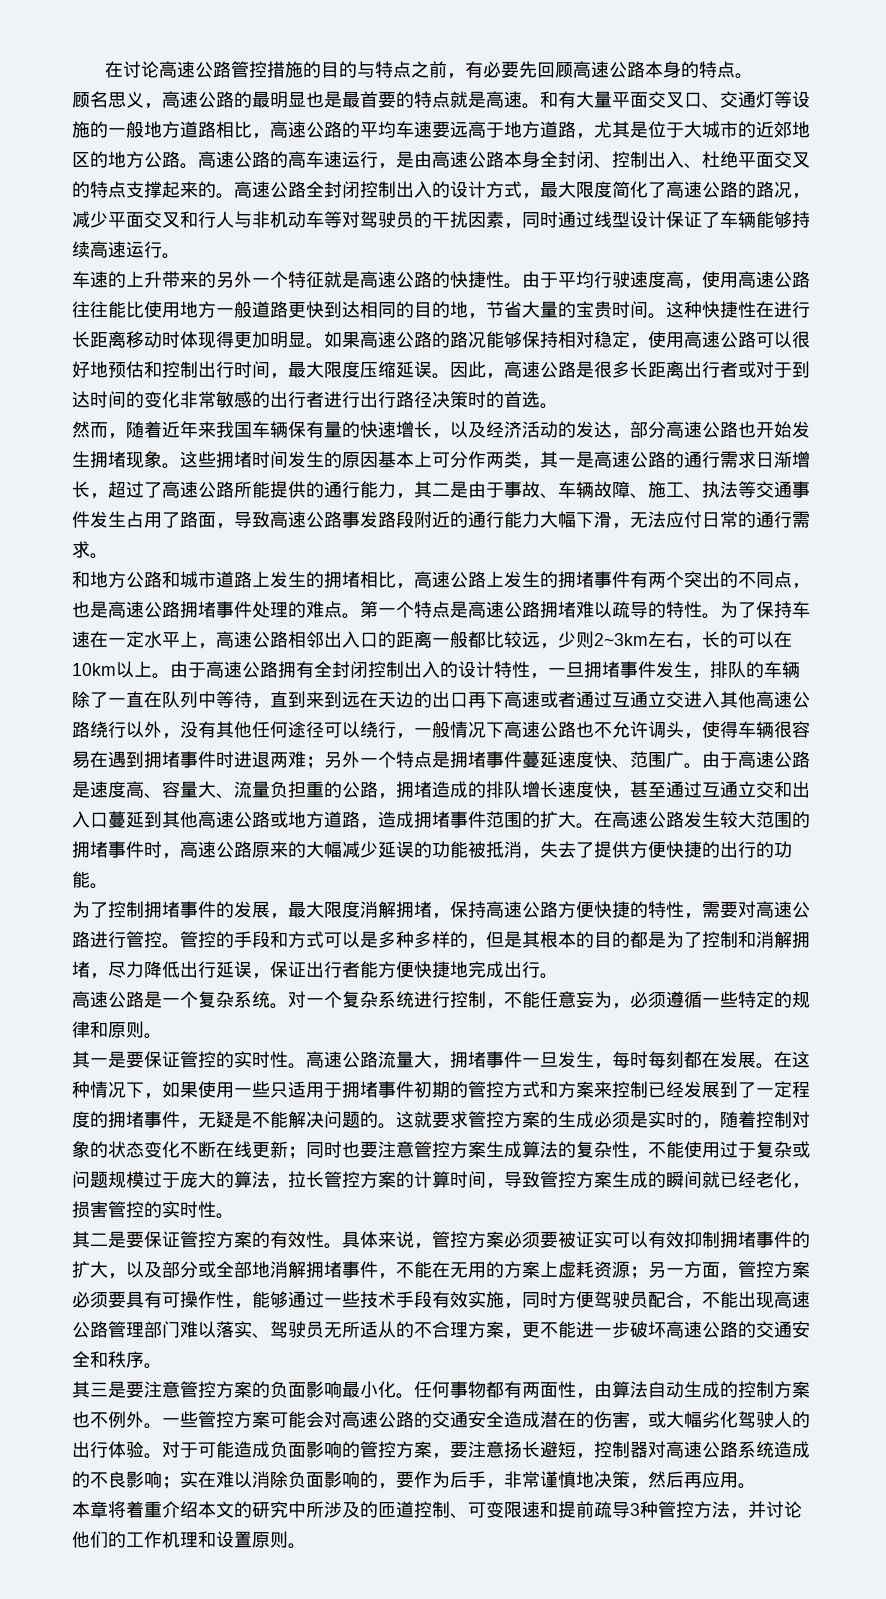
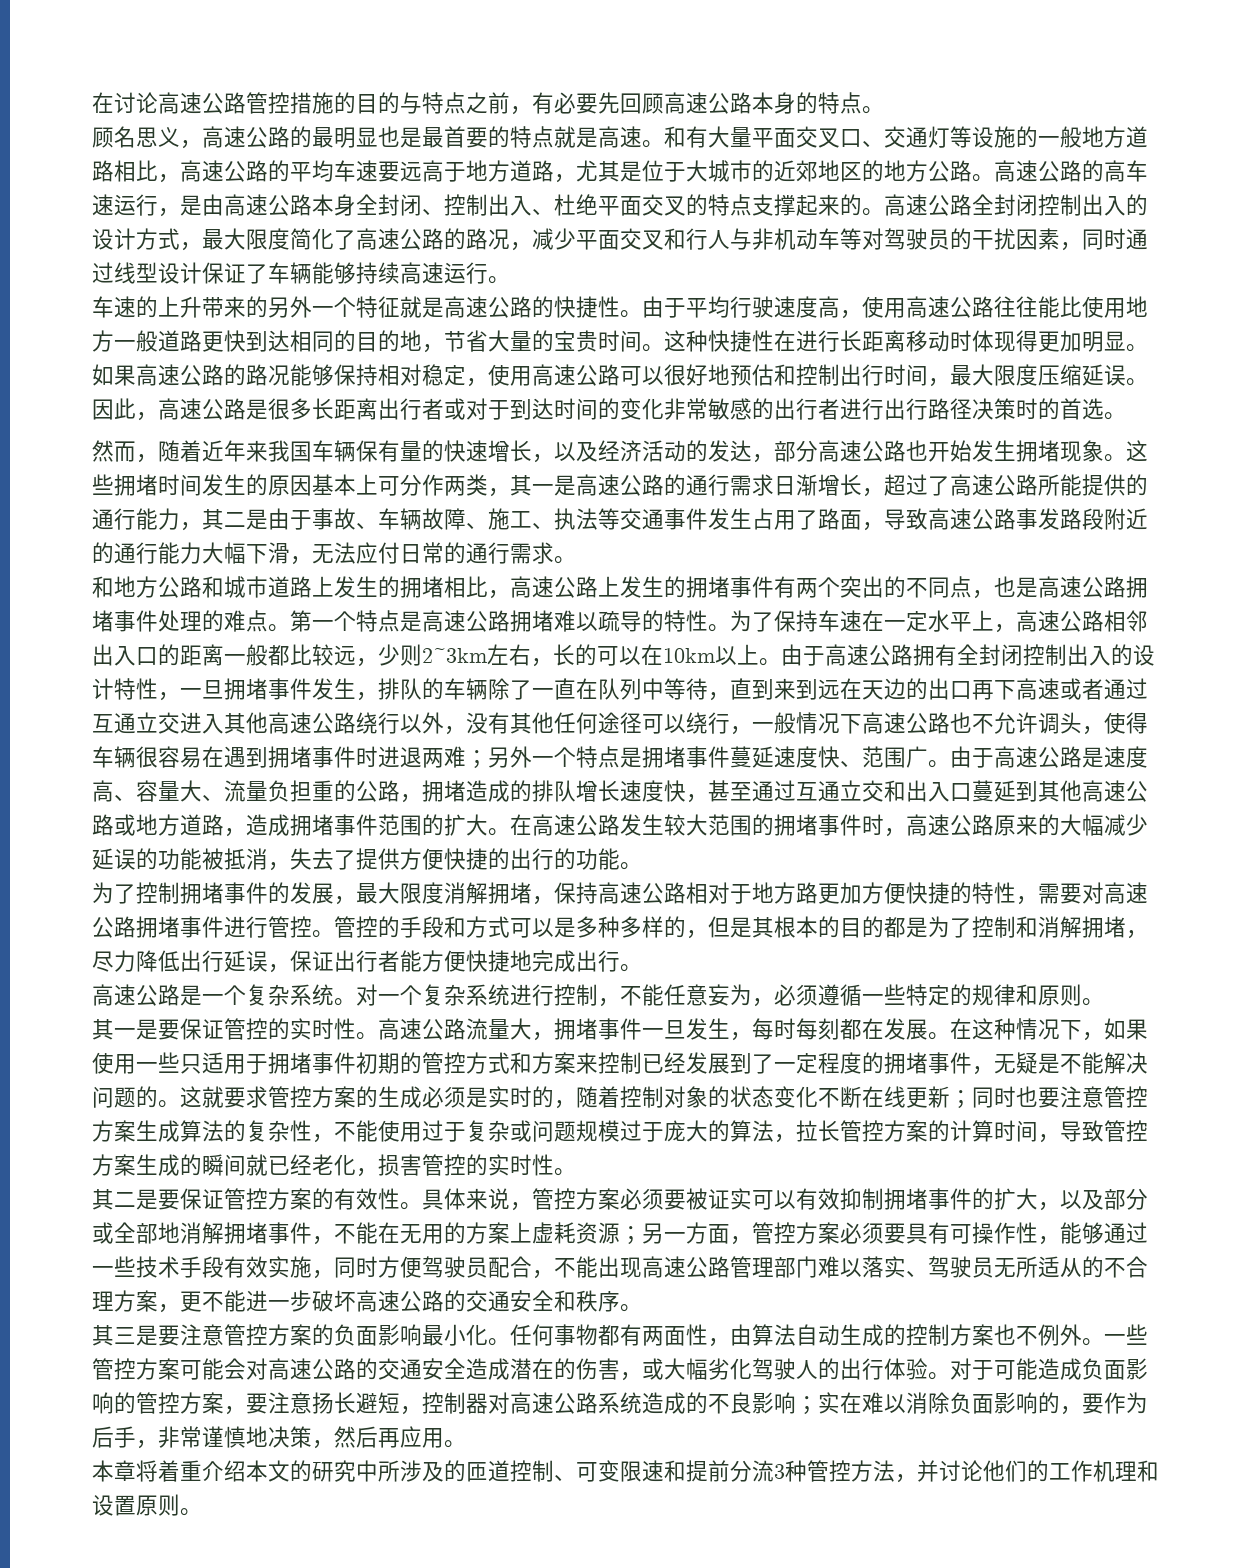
(558, 909) none -> [686,882,862,904] 相对于地方路更加
(90, 939) none -> [136,916,224,938] 拥堵事件
[594,1501,630,1518] 疏导 -> [730,1460,774,1482] 分流

